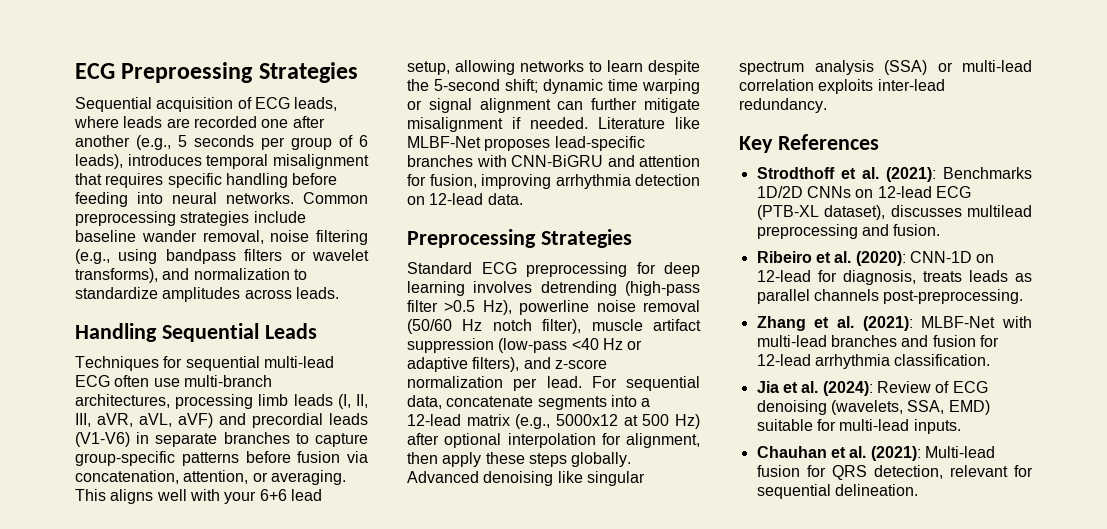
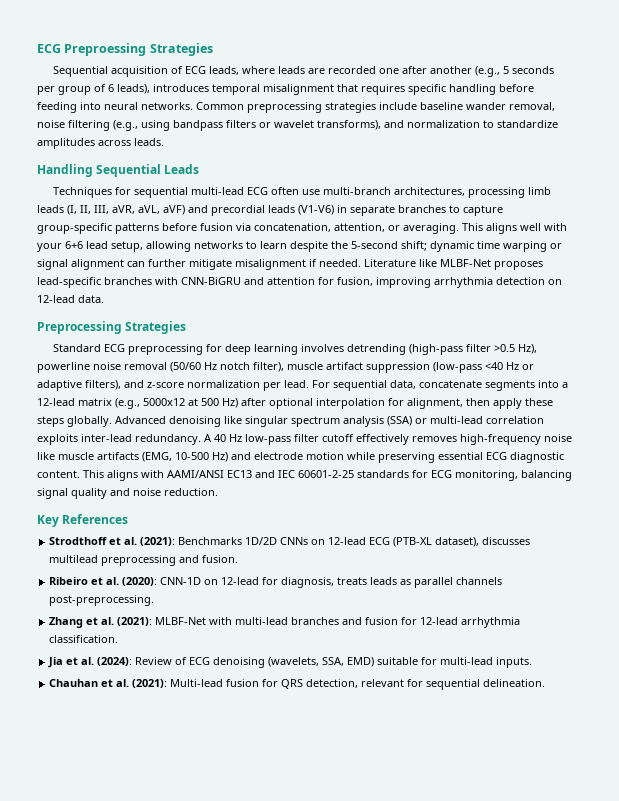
(827, 105) none -> [204,434,572,445] [37,452,564,463] [37,470,572,481] [37,488,218,499] A 40 Hz low-pass filter cutoff effectively removes high-frequency noise like muscle artifacts (EMG, 10-500 Hz) and electrode motion while preserving essential ECG diagnostic content. This aligns with AAMI/ANSI EC13 and IEC 60601-2-25 standards for ECG monitoring, balancing signal quality and noise reduction.

